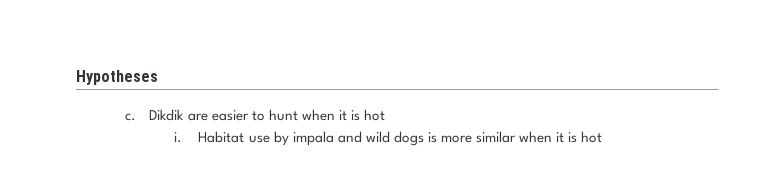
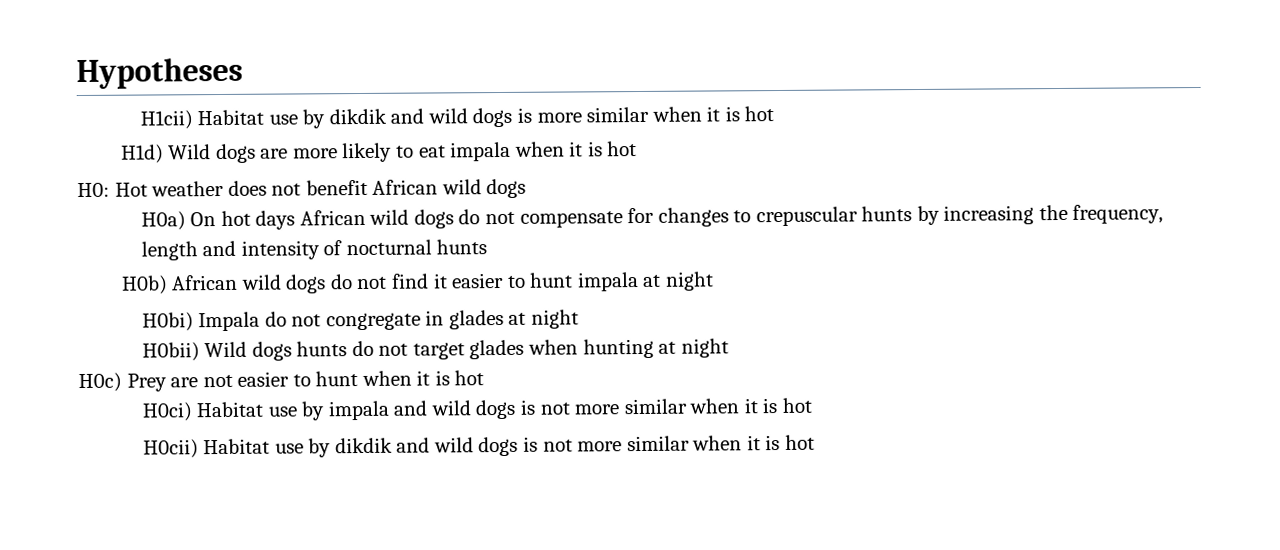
[124,109,385,121] [173,131,334,146] c. Dikdik are easier to hunt when it is hot // i. Habitat use by impala -> [139,108,387,130] H1cii) Habitat use by dikdik
(603, 137) none -> [120,141,638,164] [77,178,527,199] [140,204,1164,231] [140,239,488,261] [120,271,714,295] [141,309,580,332] [141,338,729,362] [78,370,485,393] [141,397,812,422] [142,434,815,459] // H1d) Wild dogs are more likely to eat impala when it is hot // H0: Hot weather does not benefit African wild dogs // H0a) On hot days African wild dogs do not compensate for changes to crepuscular hunts by increasing the frequency, length and intensity of nocturnal hunts // H0b) African wild dogs do not find it easier to hunt impala at night // H0bi) Impala do not congregate in glades at night // H0bii) Wild dogs hunts do not target glades when hunting at night // H0c) Prey are not easier to hunt when it is hot // H0ci) Habitat use by impala and wild dogs is not more similar when it is hot // H0cii) Habitat use by dikdik and wild dogs is not more similar when it is hot

